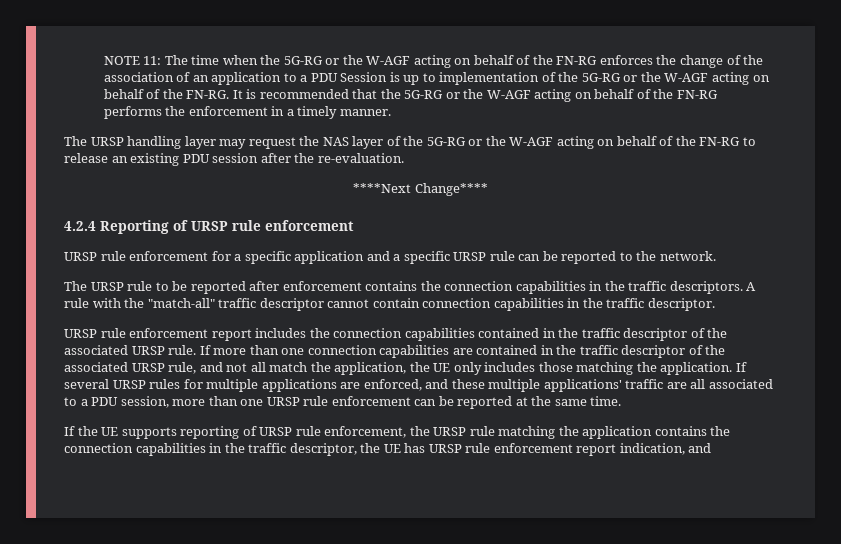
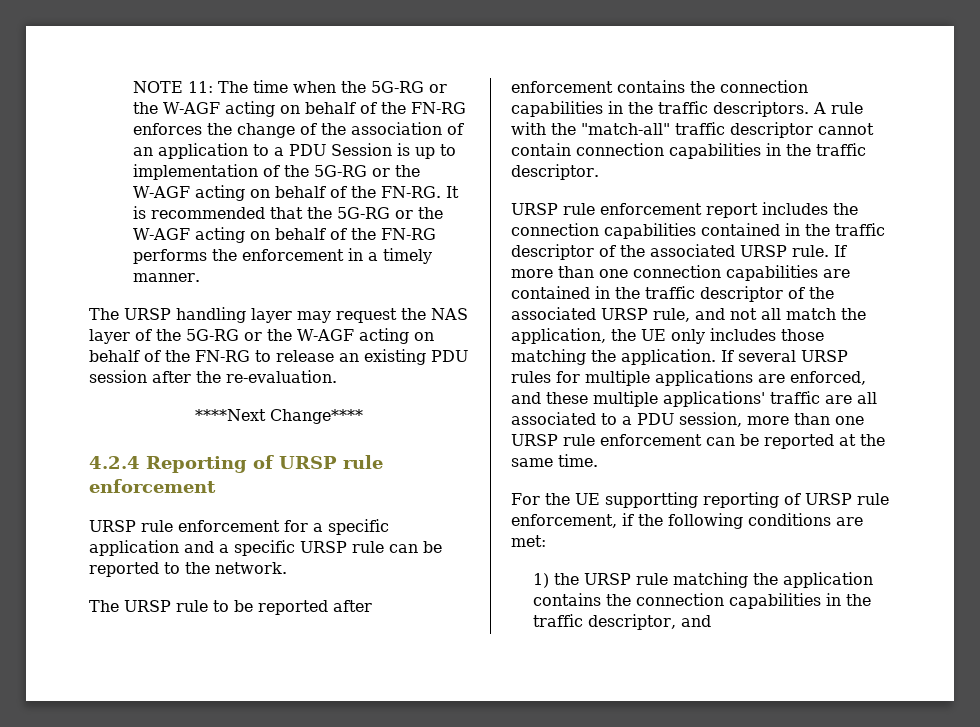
[64,426,177,439] If the UE supports -> [511,492,698,508] For the UE supportting
(407, 432) none -> [622,513,863,529] [511,535,546,547] [532,573,549,588] if the following conditions are met: // 1)
[360,443,685,456] the UE has URSP rule enforcement report indication, -> (676, 622) none

